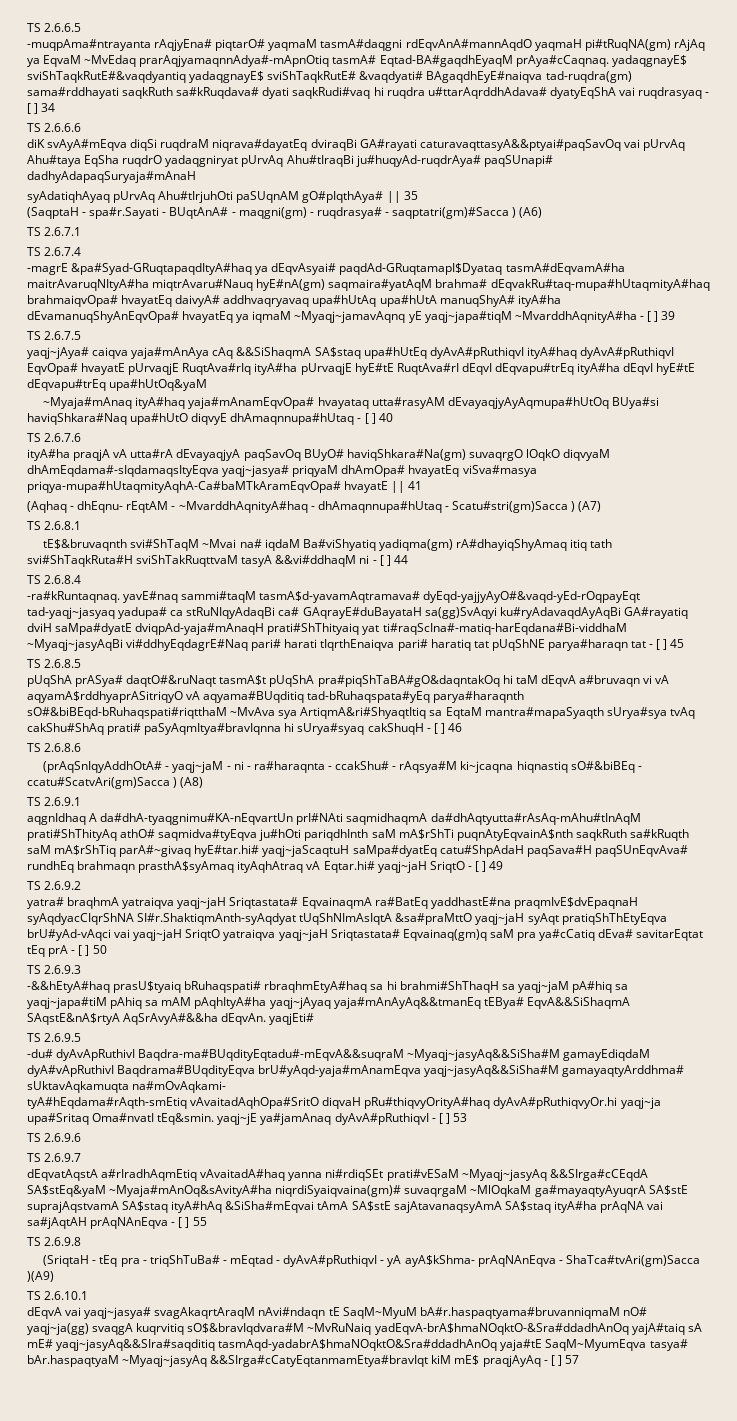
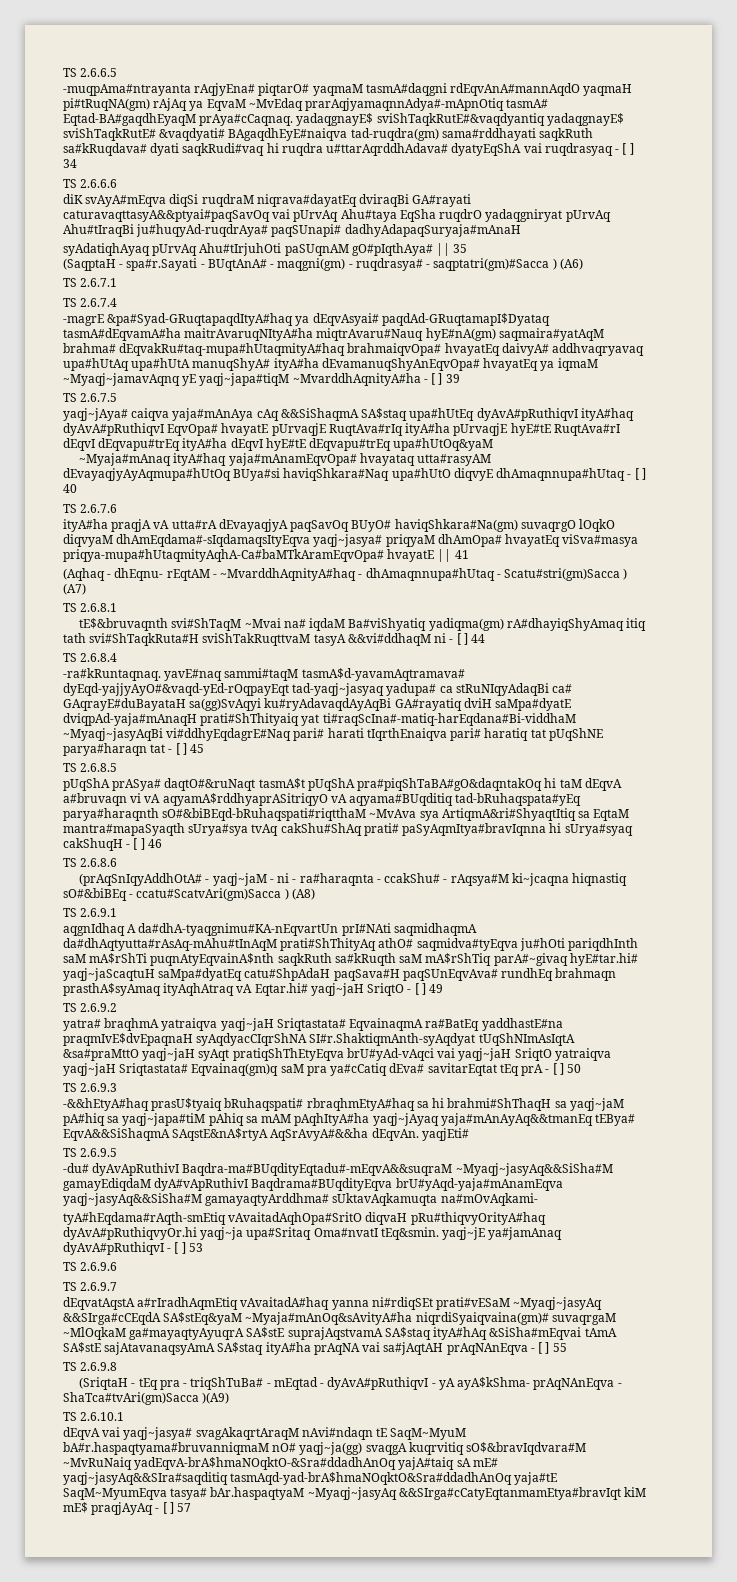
[218,1339,498,1351] tasmAqd-yadabrA$hmaNOqktO&Sra#ddadhAnOq -> [230,1472,513,1485] tasmAqd-yad-brA$hmaNOqktO&Sra#ddadhAnOq

